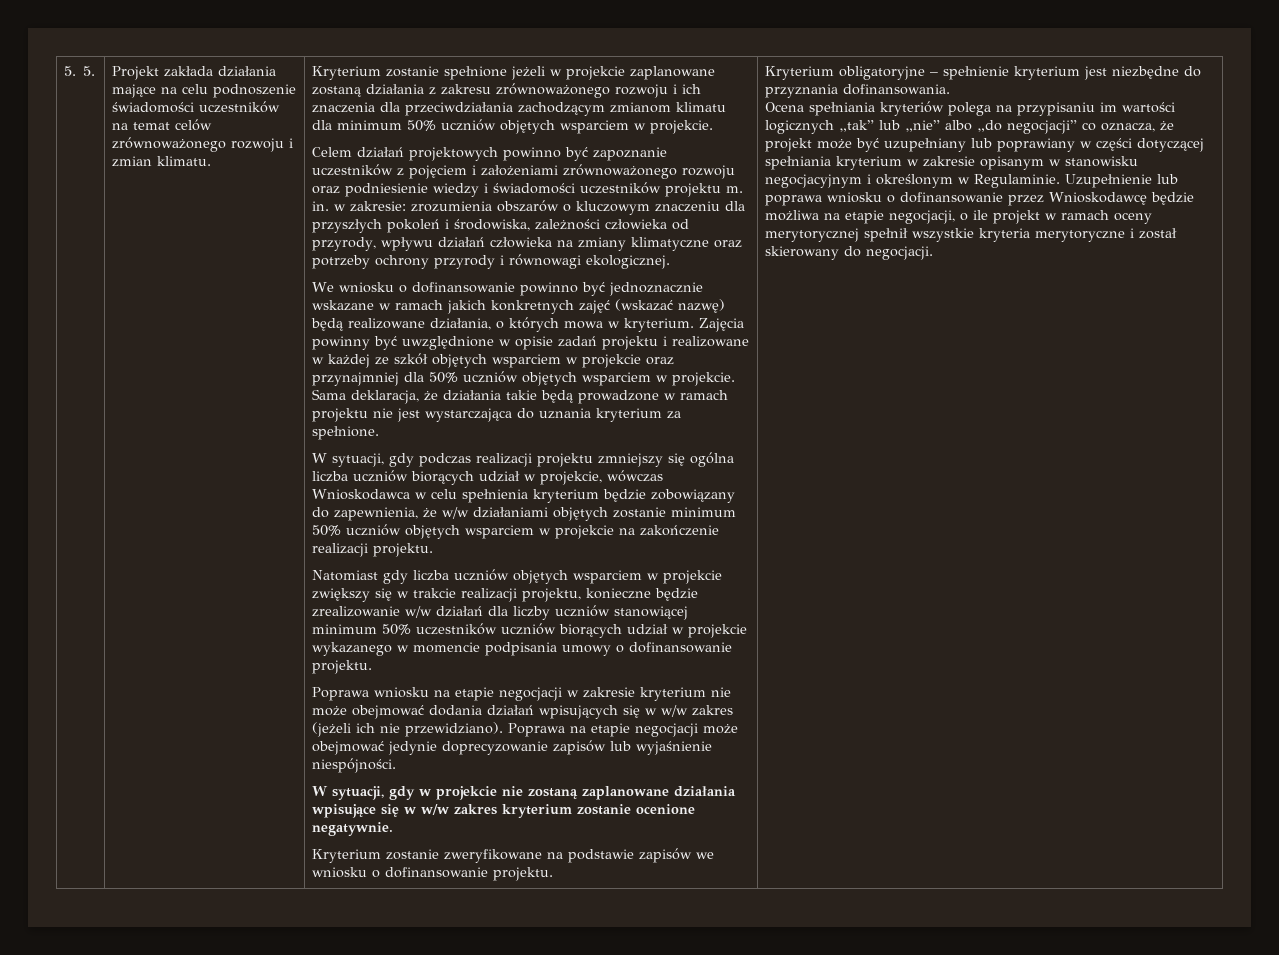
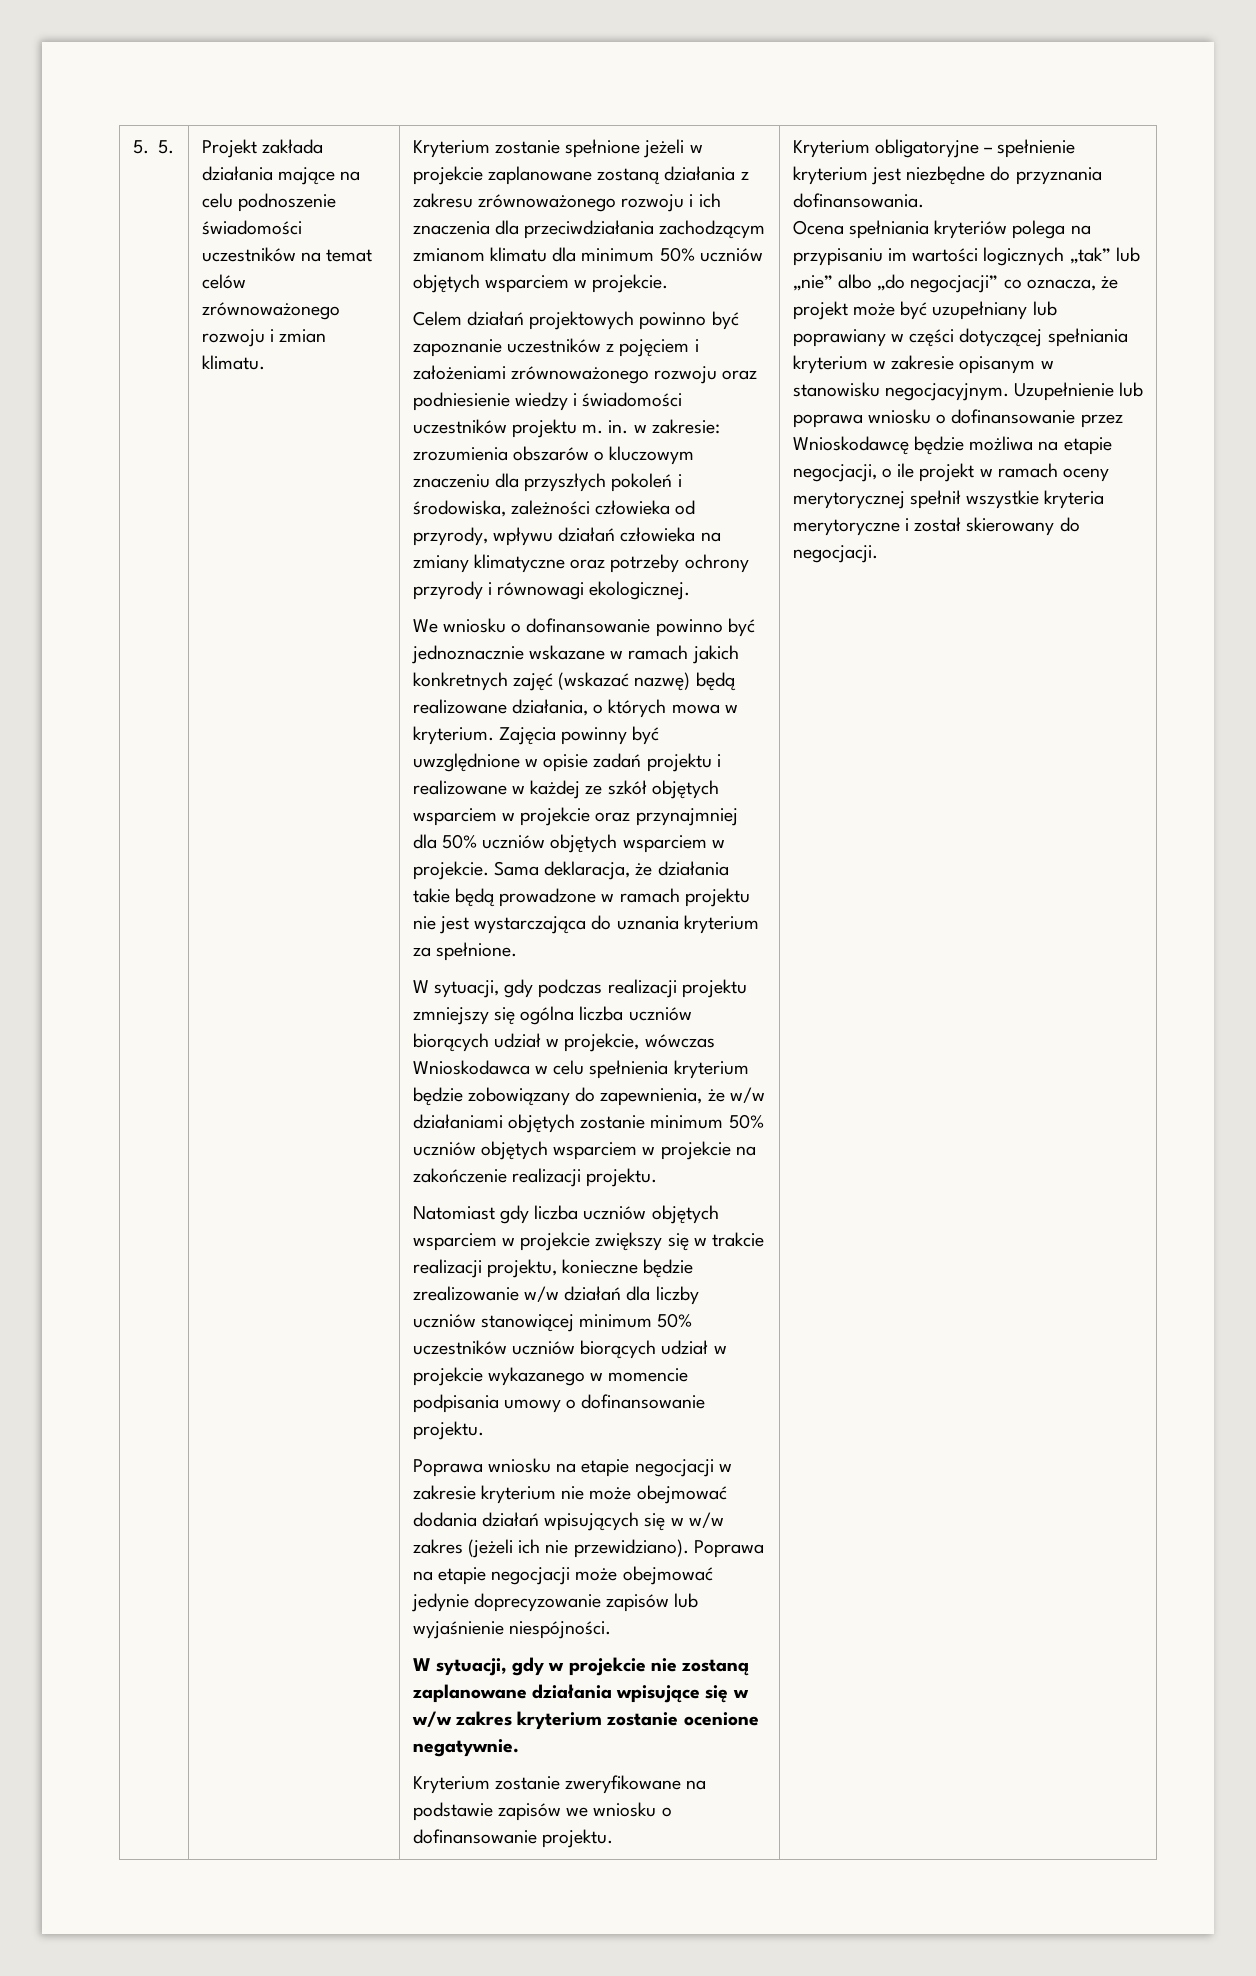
[765,174,1061,188] negocjacyjnym i określonym w Regulaminie. -> [884,383,1009,401] negocjacyjnym.

